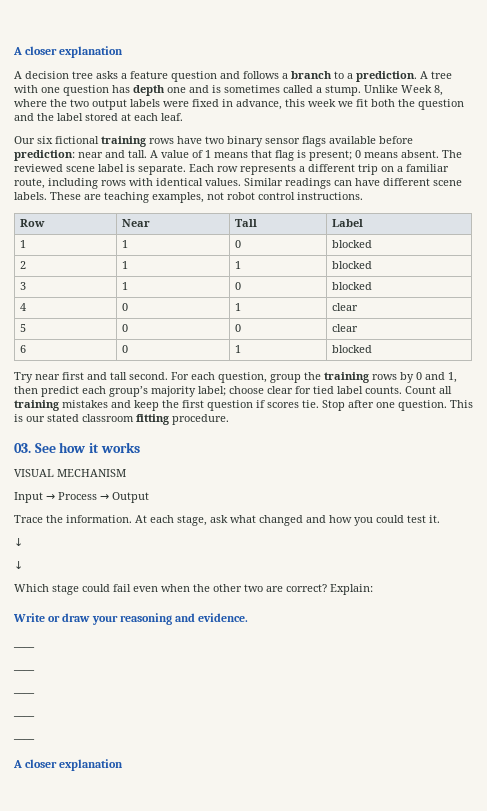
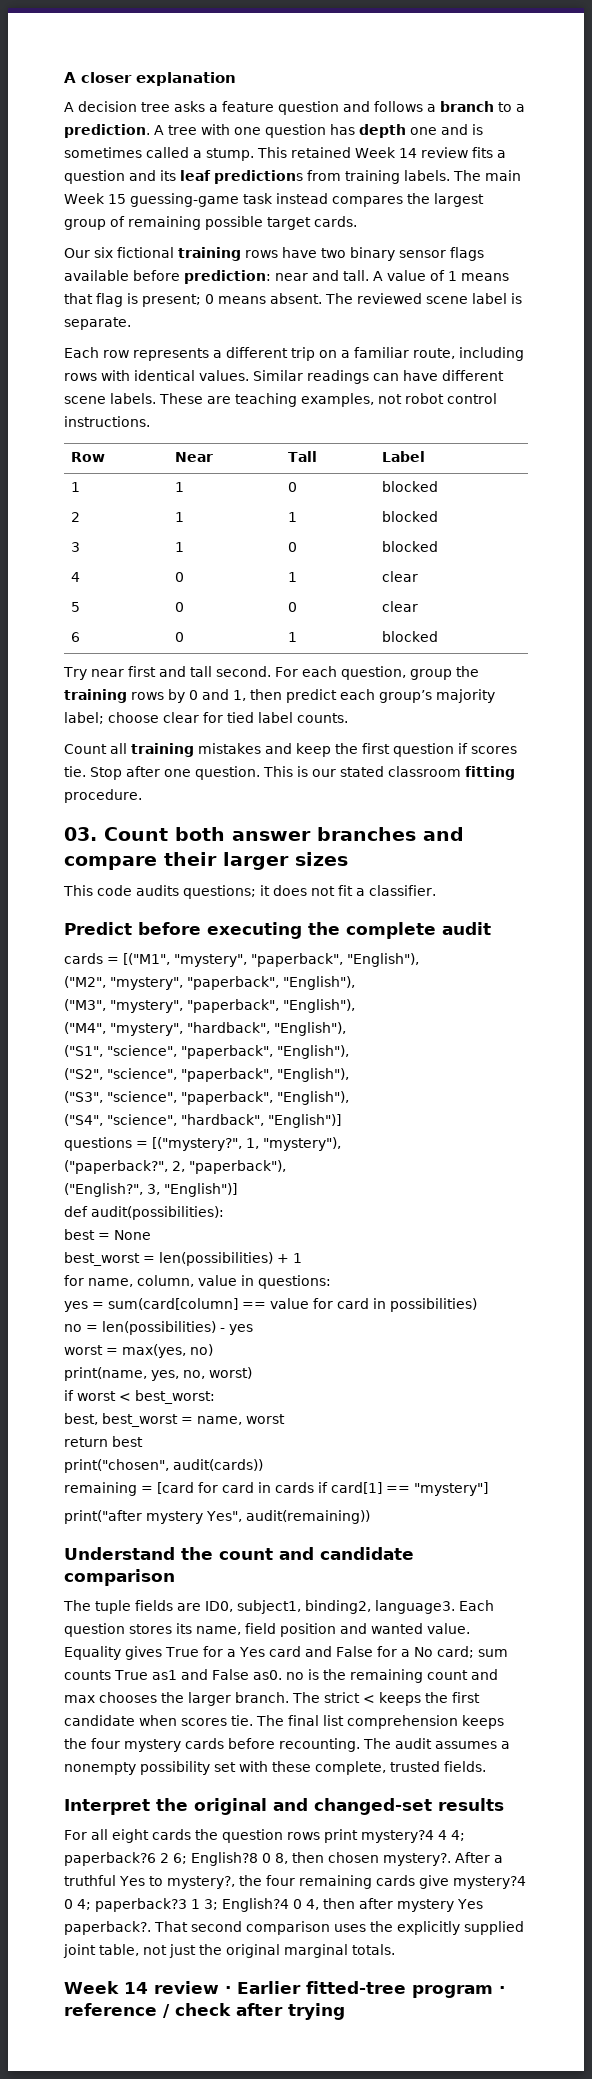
[364,85,443,96] [14,99,464,110] [14,113,183,121] Unlike Week 8, where the two output labels were fixed in advance, this week we fit both the question and the label stored at each leaf. -> [257,147,506,158] [64,170,521,184] [64,193,484,207] [64,216,357,230] This retained Week 14 review fits a question and its leaf predictions from training labels. The main Week 15 guessing-game task instead compares the largest group of remaining possible target cards.
(186, 169) none -> (131, 323) //
(402, 390) none -> (348, 718) //
[34,442,140,453] [14,469,126,477] [14,492,149,503] [14,515,440,526] [14,538,23,546] [14,561,23,569] [14,584,373,595] [13,613,249,625] [13,646,35,648] [13,669,35,671] [13,692,35,694] [13,715,35,717] [13,738,35,740] [13,759,124,771] See how it works // VISUAL MECHANISM // Input → Process → Output // Trace the information. At each stage, ask what changed and how you could test it. // ↓ // ↓ // Which stage could fail even when the other two are correct? Explain: // Write or draw your reasoning and evidence. // ____ // ____ // ____ // ____ // ____ // A closer explanation -> [104,827,464,841] [64,852,348,870] [63,885,436,899] [64,922,491,939] [64,953,419,967] [64,976,355,990] [64,999,355,1013] [64,1022,346,1036] [64,1045,349,1059] [64,1068,349,1082] [64,1091,349,1105] [64,1114,341,1128] [64,1137,341,1151] [64,1160,286,1174] [64,1183,237,1197] [64,1206,224,1220] [64,1229,151,1240] [64,1252,302,1266] [64,1275,331,1289] [64,1298,477,1312] [64,1321,253,1335] [64,1344,213,1358] [64,1367,252,1381] [64,1390,215,1404] [64,1413,285,1427] [64,1436,143,1447] [64,1459,263,1473] [64,1482,488,1496] [64,1510,370,1524] [64,1547,414,1560] [64,1569,175,1586] [63,1600,494,1614] [64,1623,470,1637] [64,1646,508,1660] [64,1669,498,1683] [64,1692,480,1706] [64,1715,504,1729] [64,1738,510,1752] [64,1761,486,1775] [64,1798,504,1815] [64,1829,465,1843] [64,1852,503,1866] [64,1875,526,1889] [64,1898,483,1912] [64,1921,524,1935] [63,1944,395,1958] [64,1981,505,1998] [64,2003,345,2020] Count both answer branches and compare their larger sizes // This code audits questions; it does not fit a classifier. // Predict before executing the complete audit // cards = [("M1", "mystery", "paperback", "English"), // ("M2", "mystery", "paperback", "English"), // ("M3", "mystery", "paperback", "English"), // ("M4", "mystery", "hardback", "English"), // ("S1", "science", "paperback", "English"), // ("S2", "science", "paperback", "English"), // ("S3", "science", "paperback", "English"), // ("S4", "science", "hardback", "English")] // questions = [("mystery?", 1, "mystery"), // ("paperback?", 2, "paperback"), // ("English?", 3, "English")] // def audit(possibilities): // best = None // best_worst = len(possibilities) + 1 // for name, column, value in questions: // yes = sum(card[column] == value for card in possibilities) // no = len(possibilities) - yes // worst = max(yes, no) // print(name, yes, no, worst) // if worst < best_worst: // best, best_worst = name, worst // return best // print("chosen", audit(cards)) // remaining = [card for card in cards if card[1] == "mystery"] // print("after mystery Yes", audit(remaining)) // Understand the count and candidate comparison // The tuple fields are ID0, subject1, binding2, language3. Each question stores its name, field position and wanted value. Equality gives True for a Yes card and False for a No card; sum counts True as1 and False as0. no is the remaining count and max chooses the larger branch. The strict < keeps the first candidate when scores tie. The final list comprehension keeps the four mystery cards before recounting. The audit assumes a nonempty possibility set with these complete, trusted fields. // Interpret the original and changed-set results // For all eight cards the question rows print mystery?4 4 4; paperback?6 2 6; English?8 0 8, then chosen mystery?. After a truthful Yes to mystery?, the four remaining cards give mystery?4 0 4; paperback?3 1 3; English?4 0 4, then after mystery Yes paperback?. That second comparison uses the explicitly supplied joint table, not just the original marginal totals. // Week 14 review · Earlier fitted-tree program · reference / check after trying

